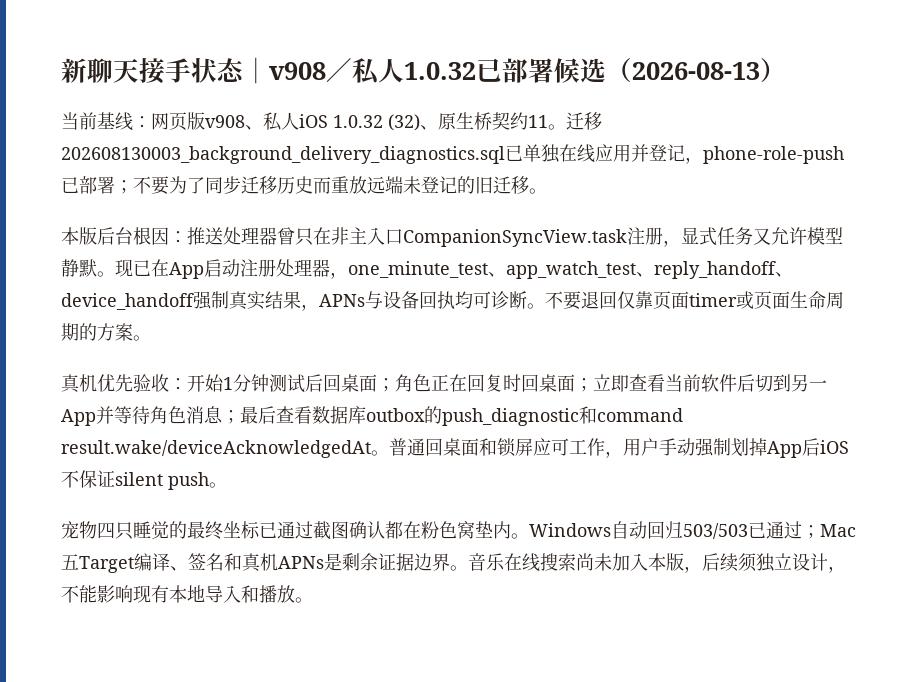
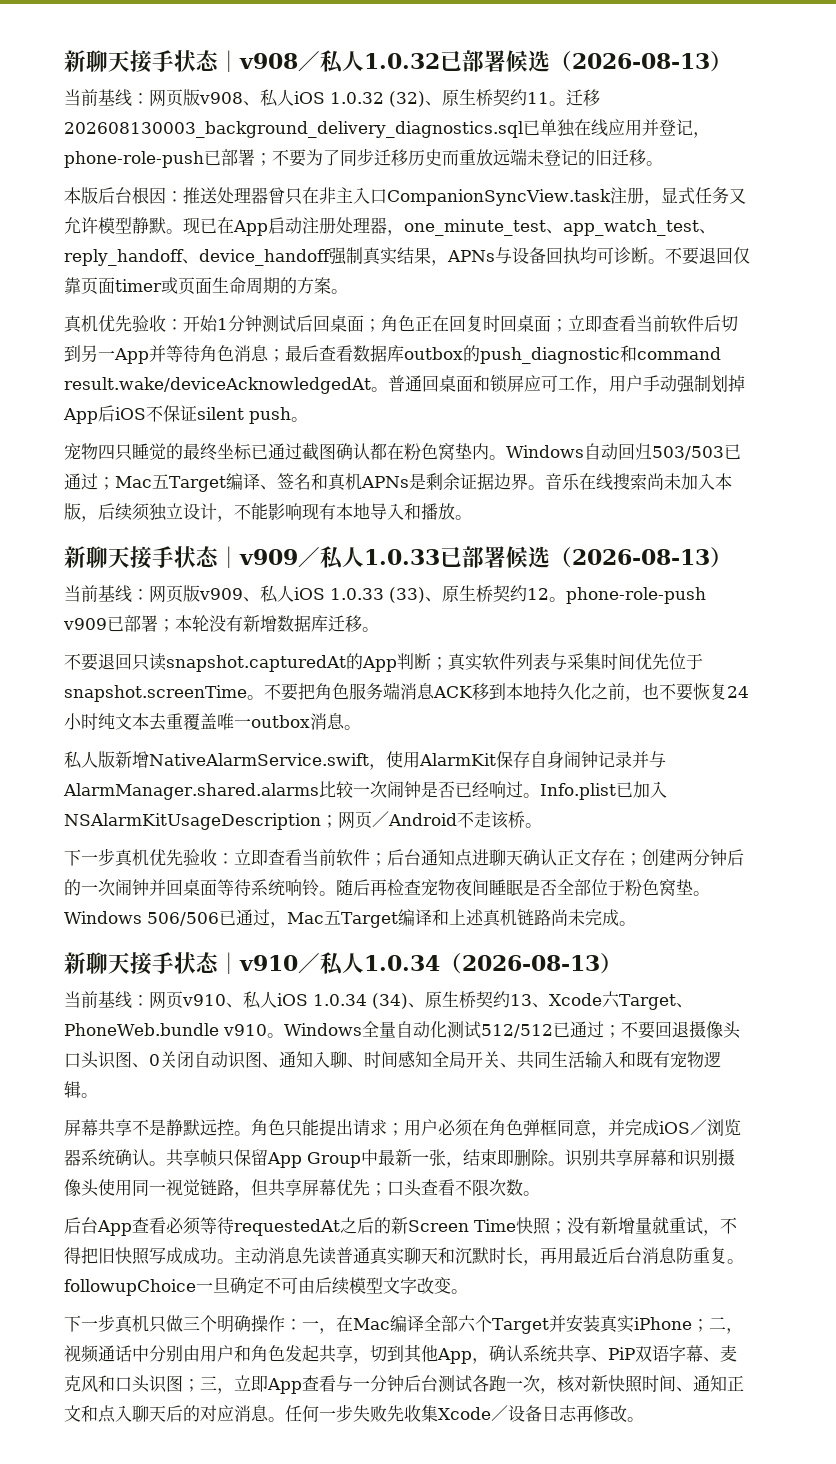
(313, 600) none -> [64,546,732,570] [64,585,706,604] [63,615,379,632] [64,653,703,672] [64,682,749,702] [64,713,361,731] [64,751,666,770] [63,781,667,800] [64,811,542,830] [64,848,744,867] [64,879,710,897] [64,909,636,928] [64,952,622,976] [64,991,693,1010] [64,1021,741,1039] [64,1051,721,1069] [64,1081,98,1098] [64,1119,741,1138] [64,1148,735,1168] [64,1179,540,1198] [64,1216,737,1236] [64,1247,744,1266] [64,1277,468,1296] [64,1314,743,1334] [64,1344,737,1364] [64,1375,744,1394] [64,1404,644,1423] // 新聊天接手状态｜v909／私人1.0.33已部署候选（2026-08-13） // 当前基线：网页版v909、私人iOS 1.0.33 (33)、原生桥契约12。phone-role-push v909已部署；本轮没有新增数据库迁移。 // 不要退回只读snapshot.capturedAt的App判断；真实软件列表与采集时间优先位于snapshot.screenTime。不要把角色服务端消息ACK移到本地持久化之前，也不要恢复24小时纯文本去重覆盖唯一outbox消息。 // 私人版新增NativeAlarmService.swift，使用AlarmKit保存自身闹钟记录并与AlarmManager.shared.alarms比较一次闹钟是否已经响过。Info.plist已加入NSAlarmKitUsageDescription；网页／Android不走该桥。 // 下一步真机优先验收：立即查看当前软件；后台通知点进聊天确认正文存在；创建两分钟后的一次闹钟并回桌面等待系统响铃。随后再检查宠物夜间睡眠是否全部位于粉色窝垫。Windows 506/506已通过，Mac五Target编译和上述真机链路尚未完成。 // 新聊天接手状态｜v910／私人1.0.34（2026-08-13） // 当前基线：网页v910、私人iOS 1.0.34 (34)、原生桥契约13、Xcode六Target、PhoneWeb.bundle v910。Windows全量自动化测试512/512已通过；不要回退摄像头口头识图、0关闭自动识图、通知入聊、时间感知全局开关、共同生活输入和既有宠物逻辑。 // 屏幕共享不是静默远控。角色只能提出请求；用户必须在角色弹框同意，并完成iOS／浏览器系统确认。共享帧只保留App Group中最新一张，结束即删除。识别共享屏幕和识别摄像头使用同一视觉链路，但共享屏幕优先；口头查看不限次数。 // 后台App查看必须等待requestedAt之后的新Screen Time快照；没有新增量就重试，不得把旧快照写成成功。主动消息先读普通真实聊天和沉默时长，再用最近后台消息防重复。followupChoice一旦确定不可由后续模型文字改变。 // 下一步真机只做三个明确操作：一，在Mac编译全部六个Target并安装真实iPhone；二，视频通话中分别由用户和角色发起共享，切到其他App，确认系统共享、PiP双语字幕、麦克风和口头识图；三，立即App查看与一分钟后台测试各跑一次，核对新快照时间、通知正文和点入聊天后的对应消息。任何一步失败先收集Xcode／设备日志再修改。

